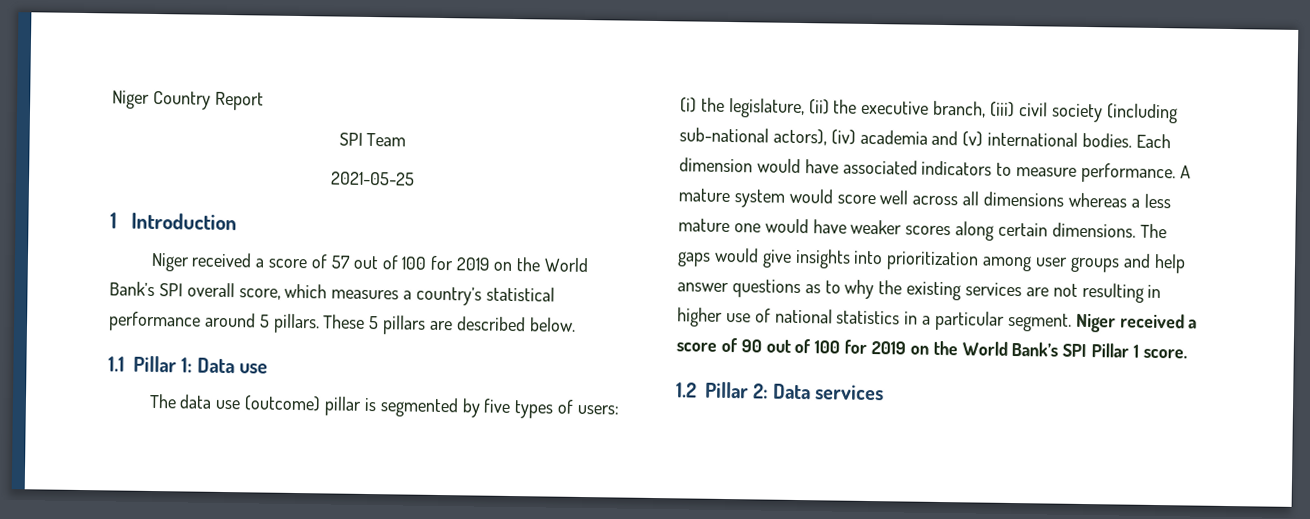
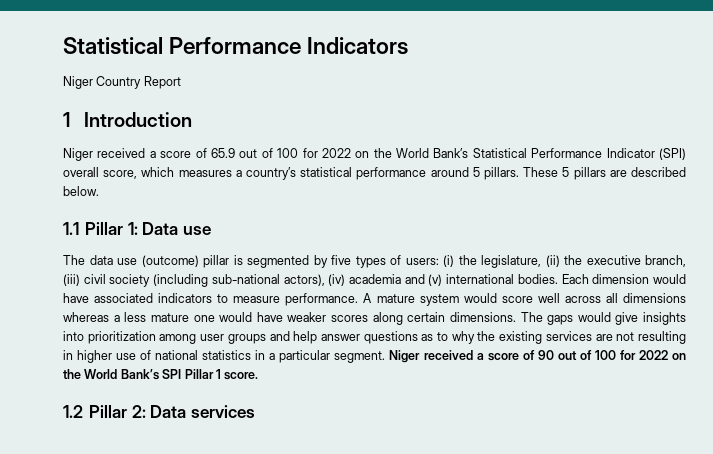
(112, 99) none -> [63,37,409,55] Statistical Performance Indicators //
[338,132,407,147] [330,171,415,186] // SPI Team // 2021-05-25 -> (181, 82) none
[330,255,589,273] [109,281,183,297] 57 out of 100 for 2019 on the World Bank’s SPI -> [210,148,687,160] 65.9 out of 100 for 2022 on the World Bank’s Statistical Performance Indicator (SPI)
[871,341,907,355] 2019 -> [638,350,668,360] 2022

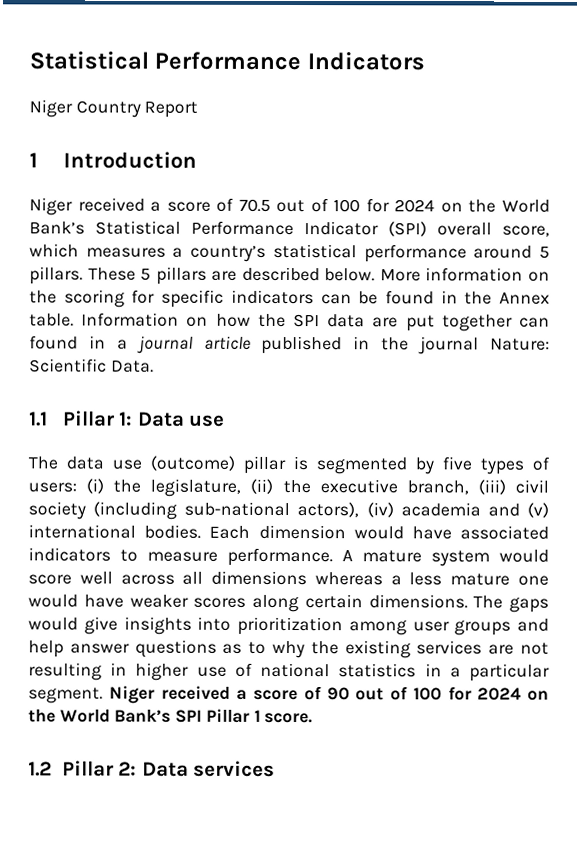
[210,148,351,158] 65.9 out of 100 for 2022 -> [238,198,436,213] 70.5 out of 100 for 2024
(99, 191) none -> [379,267,550,282] [29,289,550,308] [29,312,550,332] [29,335,551,355] [29,358,154,373] More information on the scoring for specific indicators can be found in the Annex table. Information on how the SPI data are put together can found in a journal article published in the journal Nature: Scientific Data.
[638,350,668,360] 2022 -> [477,687,523,701] 2024

